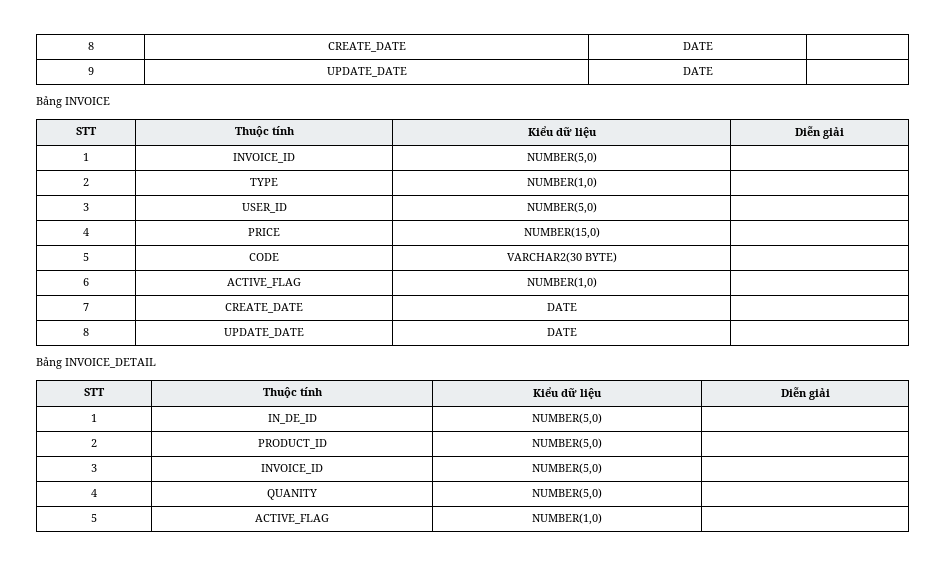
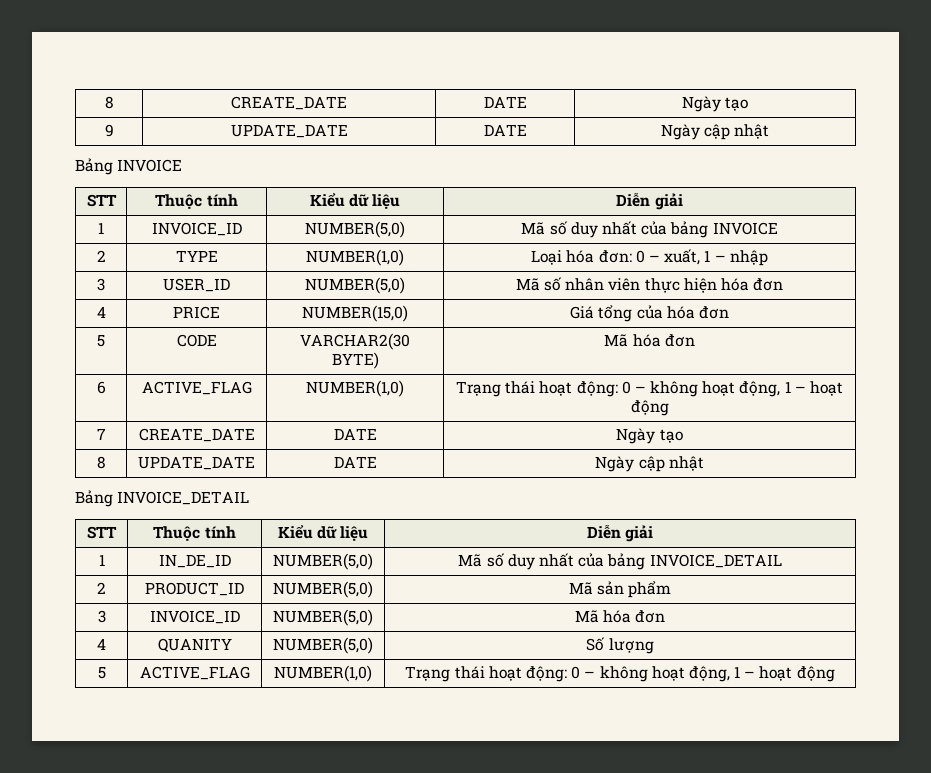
(713, 46) none -> [681,96,749,112] Ngày tạo
(713, 71) none -> [660,124,770,140] Ngày cập nhật
[83,178,89,186] [250,178,278,186] [526,177,597,189] [83,203,89,211] [241,203,287,213] [526,202,597,214] [83,228,89,236] [248,228,280,236] [523,227,600,239] // 2 | TYPE | NUMBER(1,0) | // 3 | USER_ID | NUMBER(5,0) | // 4 | PRICE | NUMBER(15,0) | -> [521,221,778,238] [96,250,106,262] [175,250,218,262] [306,249,404,266] [531,249,768,266] [97,278,105,291] [163,278,230,292] [305,277,405,294] [515,277,784,293] [96,306,106,318] [173,306,220,319] [302,305,408,322] [570,305,729,322] Mã số duy nhất của bảng INVOICE // 2 | TYPE | NUMBER(1,0) | Loại hóa đơn: 0 – xuất, 1 – nhập // 3 | USER_ID | NUMBER(5,0) | Mã số nhân viên thực hiện hóa đơn // 4 | PRICE | NUMBER(15,0) | Giá tổng của hóa đơn
(617, 257) none -> [604,334,695,347] Mã hóa đơn
(597, 283) none -> [455,381,844,397] [630,400,669,416] Trạng thái hoạt động: 0 – không hoạt động, 1 – hoạt động
(577, 307) none -> [616,428,683,444] Ngày tạo
(577, 332) none -> [595,456,704,472] Ngày cập nhật
(602, 419) none -> [458,553,782,570] Mã số duy nhất của bảng INVOICE_DETAIL
(602, 444) none -> [568,581,672,598] Mã sản phẩm
(602, 469) none -> [574,610,666,623] Mã hóa đơn
(602, 494) none -> [586,637,654,654] Số lượng
(602, 519) none -> [405,666,835,682] Trạng thái hoạt động: 0 – không hoạt động, 1 – hoạt động

